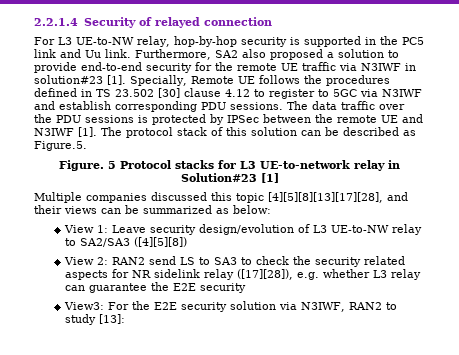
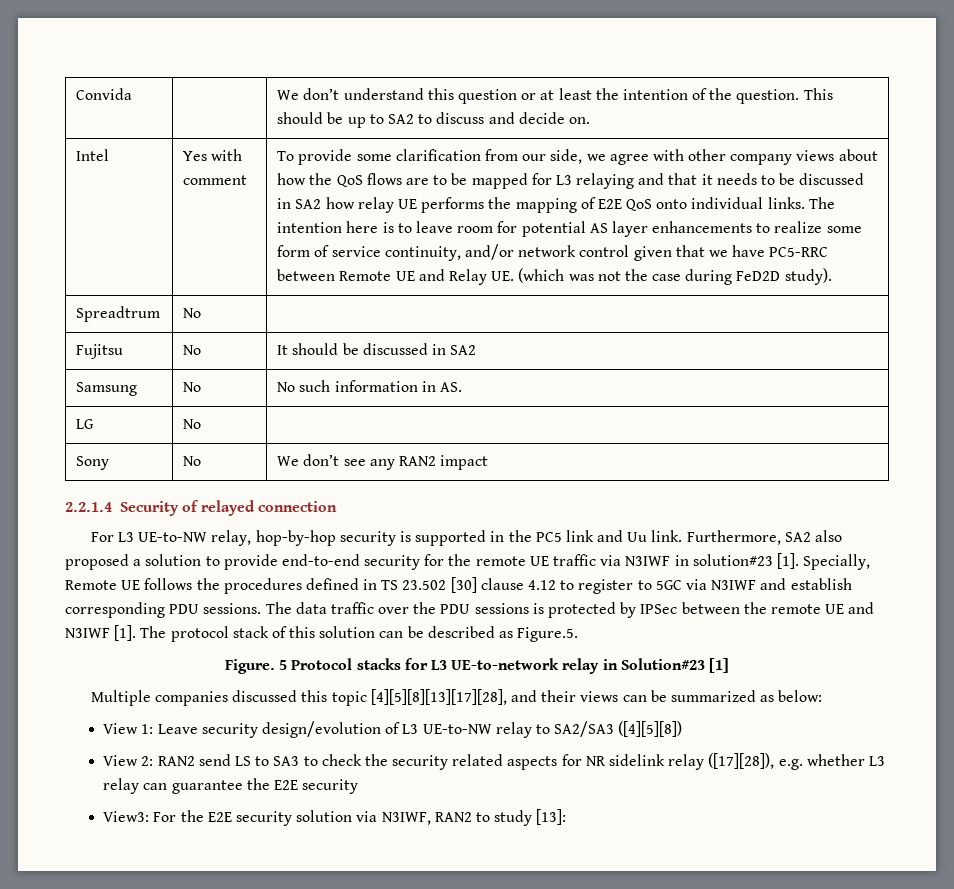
(34, 22) none -> [76,88,133,100] [277,88,833,104] [277,112,590,128] [76,149,110,161] [183,149,243,161] [183,175,248,185] [277,149,878,165] [277,173,865,189] [277,197,835,213] [277,221,862,237] [277,244,829,261] [277,268,832,285] [76,306,161,322] [183,308,202,318] [76,344,124,359] [183,345,202,355] [277,343,477,355] [76,382,138,396] [183,382,202,392] [277,380,462,392] [76,419,95,429] [183,419,202,429] [76,456,110,470] [183,456,202,466] [277,454,489,470] Convida | | We don’t understand this question or at least the intention of the question. This should be up to SA2 to discuss and decide on. // Intel | Yes with comment | To provide some clarification from our side, we agree with other company views about how the QoS flows are to be mapped for L3 relaying and that it needs to be discussed in SA2 how relay UE performs the mapping of E2E QoS onto individual links. The intention here is to leave room for potential AS layer enhancements to realize some form of service continuity, and/or network control given that we have PC5-RRC between Remote UE and Relay UE. (which was not the case during FeD2D study). // Spreadtrum | No | // Fujitsu | No | It should be discussed in SA2 // Samsung | No | No such information in AS. // LG | No | // Sony | No | We don’t see any RAN2 impact //

